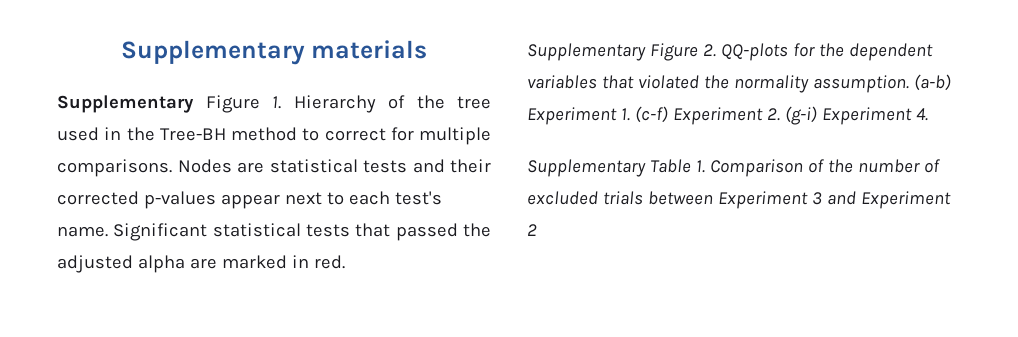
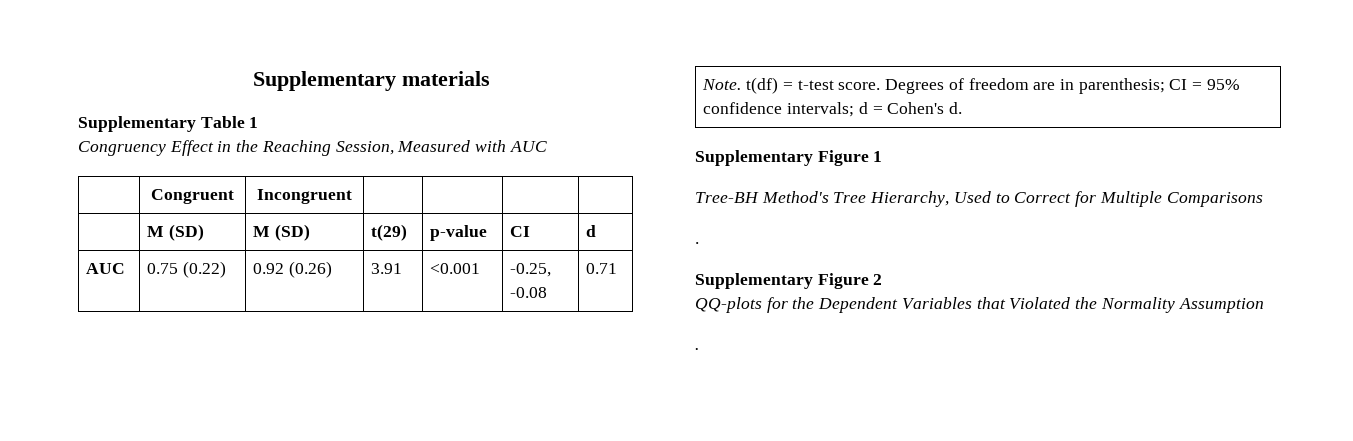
[205,95,491,113] [57,127,491,145] [57,159,491,177] [57,191,442,209] [57,223,491,241] [57,255,345,273] [527,43,933,61] [527,74,951,93] [527,106,928,125] [527,159,940,177] [527,191,951,209] [527,224,537,236] Figure 1. Hierarchy of the tree used in the Tree-BH method to correct for multiple comparisons. Nodes are statistical tests and their corrected p-values appear next to each test's name. Significant statistical tests that passed the adjusted alpha are marked in red. // Supplementary Figure 2. QQ-plots for the dependent variables that violated the normality assumption. (a-b) Experiment 1. (c-f) Experiment 2. (g-i) Experiment 4. // Supplementary Table 1. Comparison of the number of excluded trials between Experiment 3 and Experiment 2 -> [200,116,259,128] [78,140,547,156] [151,189,234,204] [257,189,352,204] [147,224,205,241] [253,224,311,241] [371,224,408,241] [430,225,488,241] [510,226,531,237] [586,225,597,237] [86,263,126,274] [147,261,227,278] [253,261,333,278] [371,263,403,274] [430,263,481,274] [510,263,552,277] [510,287,548,298] [586,263,618,274] [702,77,1240,94] [703,102,963,117] [695,150,883,166] [695,191,1263,207] [695,242,699,244] [695,273,883,289] [695,297,1264,313] [695,348,699,350] Table 1 // Congruency Effect in the Reaching Session, Measured with AUC // | Congruent | Incongruent | | | | // | M (SD) | M (SD) | t(29) | p-value | CI | d // AUC | 0.75 (0.22) | 0.92 (0.26) | 3.91 | <0.001 | -0.25, -0.08 | 0.71 // Note. t(df) = t-test score. Degrees of freedom are in parenthesis; CI = 95% confidence intervals; d = Cohen's d. // Supplementary Figure 1 // Tree-BH Method's Tree Hierarchy, Used to Correct for Multiple Comparisons // . // Supplementary Figure 2 // QQ-plots for the Dependent Variables that Violated the Normality Assumption // .

